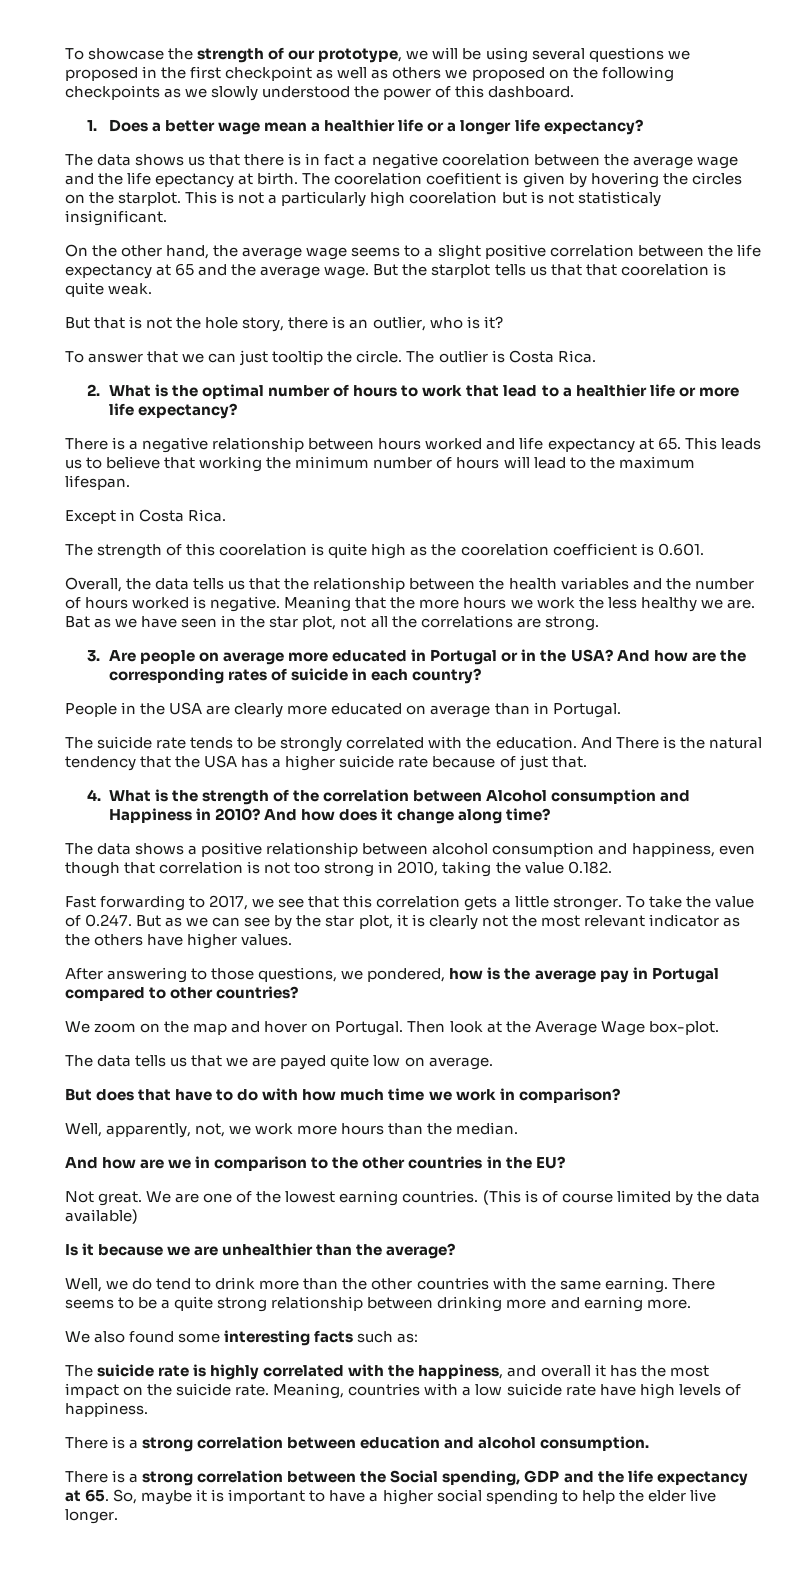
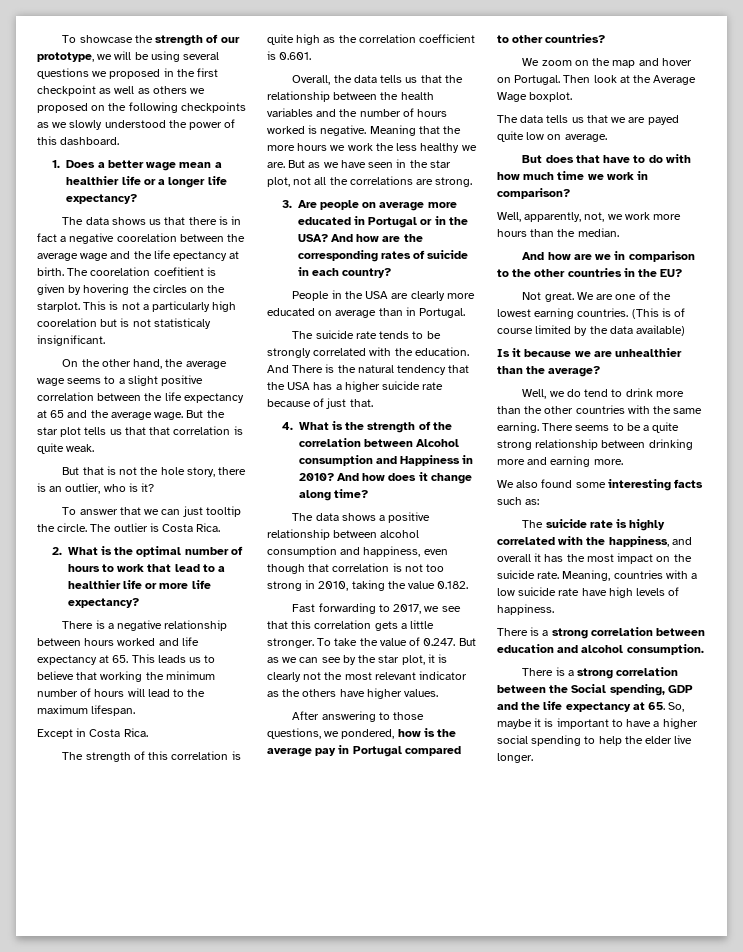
[431,264,491,278] starplot -> [37,427,82,437] star plot
[620,263,709,276] coorelation -> [173,426,231,435] correlation
[219,543,308,556] coorelation -> [171,751,229,760] correlation
[460,543,549,556] coorelation -> [358,34,416,43] correlation
[65,616,90,628] Bat -> [288,160,306,168] But
[648,1021,719,1035] box-plot. -> [529,92,573,102] boxplot.

